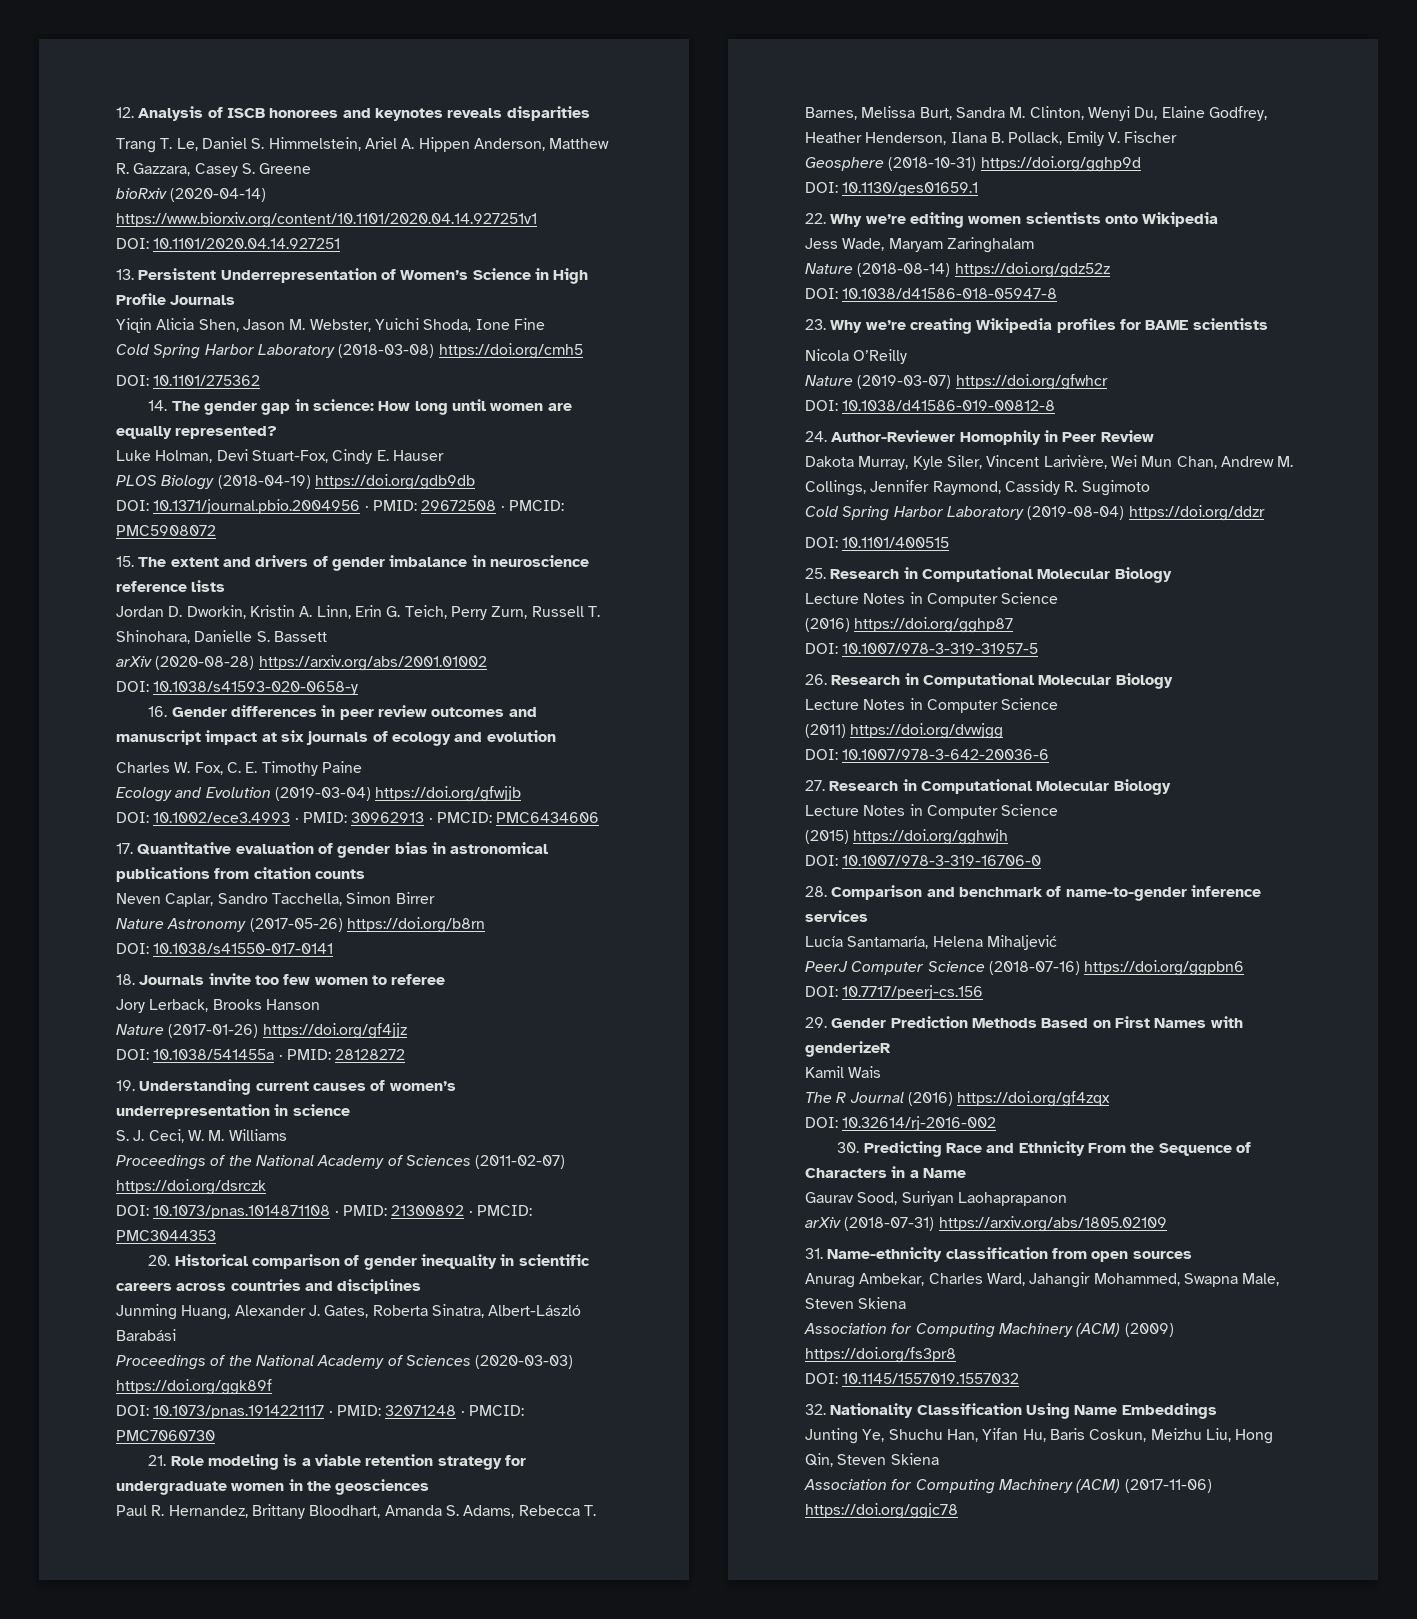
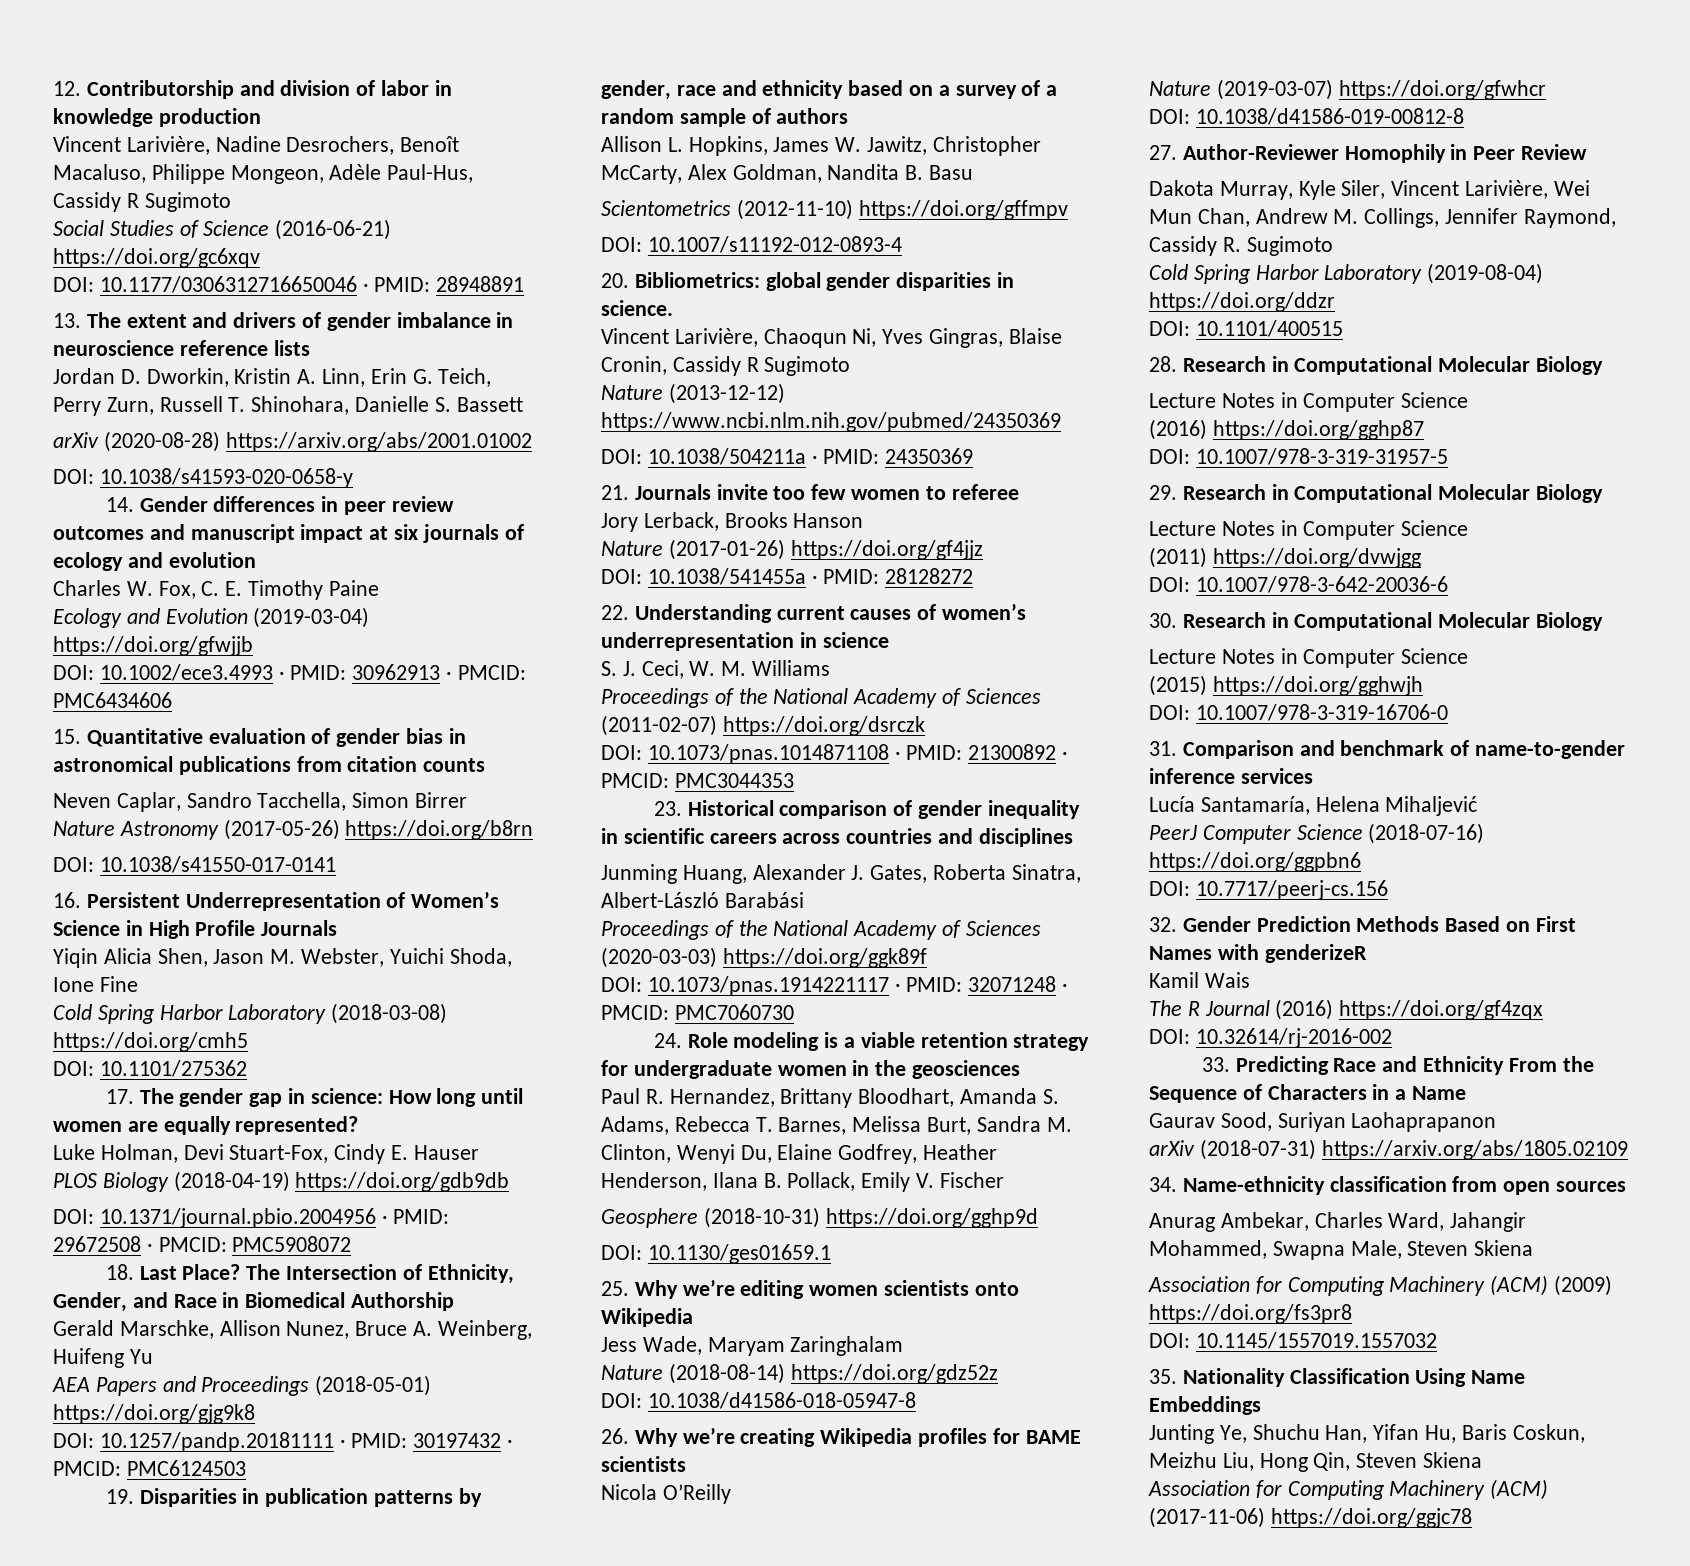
[138,106,590,121] [116,137,610,153] [116,163,312,177] [116,188,267,202] [116,212,537,228] [116,238,341,249] [116,268,589,284] [116,293,236,305] [116,318,545,333] [116,343,583,359] [116,375,261,386] [148,399,572,415] [116,426,278,439] [116,449,444,464] [116,474,475,490] [116,499,564,514] [116,525,216,536] [116,556,134,567] Analysis of ISCB honorees and keynotes reveals disparities // Trang T. Le, Daniel S. Himmelstein, Ariel A. Hippen Anderson, Matthew R. Gazzara, Casey S. Greene // bioRxiv (2020-04-14) https://www.biorxiv.org/content/10.1101/2020.04.14.927251v1 // DOI: 10.1101/2020.04.14.927251 // 13. Persistent Underrepresentation of Women’s Science in High Profile Journals // Yiqin Alicia Shen, Jason M. Webster, Yuichi Shoda, Ione Fine // Cold Spring Harbor Laboratory (2018-03-08) https://doi.org/cmh5 // DOI: 10.1101/275362 // 14. The gender gap in science: How long until women are equally represented? // Luke Holman, Devi Stuart-Fox, Cindy E. Hauser // PLOS Biology (2018-04-19) https://doi.org/gdb9db // DOI: 10.1371/journal.pbio.2004956 · PMID: 29672508 · PMCID: PMC5908072 // 15. -> [86,80,452,99] [53,108,261,127] [53,136,460,155] [53,164,474,184] [53,192,231,212] [53,219,392,240] [53,248,260,268] [53,276,525,293] [53,313,81,328] Contributorship and division of labor in knowledge production // Vincent Larivière, Nadine Desrochers, Benoît Macaluso, Philippe Mongeon, Adèle Paul-Hus, Cassidy R Sugimoto // Social Studies of Science (2016-06-21) https://doi.org/gc6xqv // DOI: 10.1177/0306312716650046 · PMID: 28948891 // 13.
[148,706,168,717] 16. -> [105,497,134,512] 14.
[116,843,133,854] 17. -> [53,729,81,744] 15.
[116,974,135,985] 18. -> [53,892,500,911] [53,920,338,939] [53,948,512,968] [53,976,138,992] [53,1003,448,1024] [53,1032,248,1052] [53,1060,247,1077] [105,1088,524,1107] [53,1116,359,1135] [53,1144,479,1164] [53,1171,510,1192] [53,1208,450,1228] [53,1236,352,1252] [105,1264,514,1284] [53,1292,455,1312] [53,1320,532,1340] [53,1348,153,1368] [52,1375,432,1396] [53,1404,255,1424] [53,1432,514,1452] [53,1460,246,1476] [105,1488,482,1507] [601,80,1058,100] [601,108,849,127] [601,136,1041,156] [601,164,974,184] [601,199,1068,220] [601,236,902,253] [601,272,1015,291] [601,300,673,316] [601,328,1062,348] [601,356,851,376] [601,383,785,404] [601,412,1061,432] [601,448,974,465] [601,485,629,500] 16. Persistent Underrepresentation of Women’s Science in High Profile Journals // Yiqin Alicia Shen, Jason M. Webster, Yuichi Shoda, Ione Fine // Cold Spring Harbor Laboratory (2018-03-08) https://doi.org/cmh5 // DOI: 10.1101/275362 // 17. The gender gap in science: How long until women are equally represented? // Luke Holman, Devi Stuart-Fox, Cindy E. Hauser // PLOS Biology (2018-04-19) https://doi.org/gdb9db // DOI: 10.1371/journal.pbio.2004956 · PMID: 29672508 · PMCID: PMC5908072 // 18. Last Place? The Intersection of Ethnicity, Gender, and Race in Biomedical Authorship // Gerald Marschke, Allison Nunez, Bruce A. Weinberg, Huifeng Yu // AEA Papers and Proceedings (2018-05-01) https://doi.org/gjg9k8 // DOI: 10.1257/pandp.20181111 · PMID: 30197432 · PMCID: PMC6124503 // 19. Disparities in publication patterns by gender, race and ethnicity based on a survey of a random sample of authors // Allison L. Hopkins, James W. Jawitz, Christopher McCarty, Alex Goldman, Nandita B. Basu // Scientometrics (2012-11-10) https://doi.org/gffmpv // DOI: 10.1007/s11192-012-0893-4 // 20. Bibliometrics: global gender disparities in science. // Vincent Larivière, Chaoqun Ni, Yves Gingras, Blaise Cronin, Cassidy R Sugimoto // Nature (2013-12-12) https://www.ncbi.nlm.nih.gov/pubmed/24350369 // DOI: 10.1038/504211a · PMID: 24350369 // 21.
[116,1080,135,1091] 19. -> [601,605,629,620] 22.
[148,1255,171,1266] 20. -> [653,801,682,816] 23.
[148,1455,167,1466] 21. -> [653,1033,682,1048] 24.
[805,213,826,224] 22. -> [601,1281,629,1296] 25.
[805,319,826,330] 23. -> [601,1428,629,1444] 26.
[805,431,827,442] 24. -> [1149,145,1177,160] 27.
[805,568,826,579] 25. -> [1149,356,1177,372] 28.
[805,674,827,685] 26. -> [1149,485,1177,500] 29.
[805,780,825,791] 27. -> [1149,613,1177,628] 30.
[805,886,827,897] 28. -> [1149,741,1177,756] 31.
[805,1017,827,1028] 29. -> [1149,917,1177,932] 32.
[837,1142,860,1153] 30. -> [1201,1057,1230,1072] 33.
[805,1248,823,1259] 31. -> [1149,1177,1177,1192] 34.
[805,1404,826,1415] 32. -> [1149,1369,1177,1384] 35.

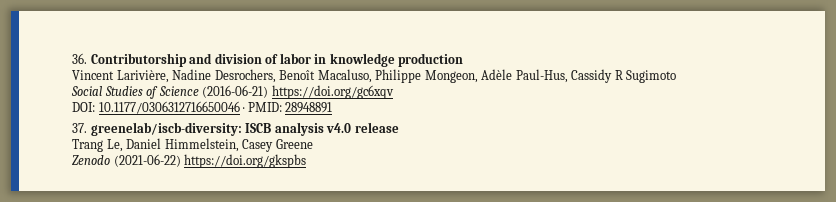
[53,81,81,96] 12. -> [72,53,87,64] 36.
[53,312,514,331] [53,340,310,356] [53,368,492,387] [53,396,523,416] [53,431,532,452] [53,468,353,488] [105,496,454,515] [53,524,524,543] [53,552,256,571] [53,580,379,600] [53,607,370,628] [53,636,253,656] [53,664,526,681] [53,692,172,708] [53,728,466,747] [53,756,486,775] [53,792,468,812] [53,819,534,840] [53,856,336,873] [53,892,500,911] [53,920,338,939] [53,948,512,968] [53,976,138,992] [53,1003,448,1024] [53,1032,248,1052] [53,1060,247,1077] [105,1088,524,1107] [53,1116,359,1135] [53,1144,479,1164] [53,1171,510,1192] [53,1208,450,1228] [53,1236,352,1252] [105,1264,514,1284] [53,1292,455,1312] [53,1320,532,1340] [53,1348,153,1368] [52,1375,432,1396] [53,1404,255,1424] [53,1432,514,1452] [53,1460,246,1476] [105,1488,482,1507] [601,80,1058,100] [601,108,849,127] [601,136,1041,156] [601,164,974,184] [601,199,1068,220] [601,236,902,253] [601,272,1015,291] [601,300,673,316] [601,328,1062,348] [601,356,851,376] [601,383,785,404] [601,412,1061,432] [601,448,974,465] [601,484,1019,500] [601,512,864,532] [601,539,983,560] [601,568,974,585] [601,604,1027,623] [601,632,889,651] [601,660,831,679] [601,688,1041,708] [601,715,925,736] [601,744,1069,764] [601,773,794,788] [653,800,1080,819] [601,828,1073,847] [601,864,1081,884] [601,892,804,908] [601,920,1041,940] [601,947,927,968] [601,976,1069,996] [601,1004,794,1020] [653,1032,1090,1051] [601,1060,1021,1079] [601,1088,1059,1108] [601,1116,1072,1135] [601,1144,998,1164] [601,1172,1004,1192] [601,1207,1038,1228] [601,1244,831,1264] [601,1280,1019,1299] [601,1308,693,1327] [601,1336,904,1356] [601,1363,998,1384] [601,1392,916,1409] [601,1428,1081,1447] [601,1456,686,1472] [601,1484,731,1504] [1149,79,1546,100] [1149,108,1464,125] [1149,144,1588,163] [1149,180,1590,200] [1149,208,1616,228] [1149,236,1333,256] [1149,263,1544,284] [1149,292,1335,312] [1149,320,1343,337] [1149,356,1604,375] [1149,392,1469,412] [1149,419,1424,440] [1149,448,1448,465] [1149,484,1604,503] [1149,520,1469,540] [1149,547,1421,568] [1149,576,1448,593] [1149,612,1604,631] [1149,648,1469,668] [1149,675,1423,696] [1149,704,1448,721] [1149,740,1626,759] [1149,768,1313,784] [1149,796,1478,816] [1149,823,1485,844] [1149,852,1361,872] [1149,880,1388,900] [1149,916,1576,932] [1149,944,1367,963] [1149,972,1250,988] [1149,999,1544,1020] [1149,1028,1392,1048] [1201,1056,1594,1075] [1149,1084,1467,1103] [1149,1112,1497,1132] [1149,1139,1628,1160] [1149,1176,1627,1195] [1149,1212,1527,1232] [1149,1240,1534,1260] [1148,1275,1613,1296] [1149,1304,1352,1324] [1149,1332,1437,1349] [1149,1368,1526,1387] [1149,1396,1261,1415] [1149,1424,1585,1444] [1149,1452,1483,1472] [1148,1479,1549,1500] [1149,1507,1472,1528] 13. The extent and drivers of gender imbalance in neuroscience reference lists // Jordan D. Dworkin, Kristin A. Linn, Erin G. Teich, Perry Zurn, Russell T. Shinohara, Danielle S. Bassett // arXiv (2020-08-28) https://arxiv.org/abs/2001.01002 // DOI: 10.1038/s41593-020-0658-y // 14. Gender differences in peer review outcomes and manuscript impact at six journals of ecology and evolution // Charles W. Fox, C. E. Timothy Paine // Ecology and Evolution (2019-03-04) https://doi.org/gfwjjb // DOI: 10.1002/ece3.4993 · PMID: 30962913 · PMCID: PMC6434606 // 15. Quantitative evaluation of gender bias in astronomical publications from citation counts // Neven Caplar, Sandro Tacchella, Simon Birrer // Nature Astronomy (2017-05-26) https://doi.org/b8rn // DOI: 10.1038/s41550-017-0141 // 16. Persistent Underrepresentation of Women’s Science in High Profile Journals // Yiqin Alicia Shen, Jason M. Webster, Yuichi Shoda, Ione Fine // Cold Spring Harbor Laboratory (2018-03-08) https://doi.org/cmh5 // DOI: 10.1101/275362 // 17. The gender gap in science: How long until women are equally represented? // Luke Holman, Devi Stuart-Fox, Cindy E. Hauser // PLOS Biology (2018-04-19) https://doi.org/gdb9db // DOI: 10.1371/journal.pbio.2004956 · PMID: 29672508 · PMCID: PMC5908072 // 18. Last Place? The Intersection of Ethnicity, Gender, and Race in Biomedical Authorship // Gerald Marschke, Allison Nunez, Bruce A. Weinberg, Huifeng Yu // AEA Papers and Proceedings (2018-05-01) https://doi.org/gjg9k8 // DOI: 10.1257/pandp.20181111 · PMID: 30197432 · PMCID: PMC6124503 // 19. Disparities in publication patterns by gender, race and ethnicity based on a survey of a random sample of authors // Allison L. Hopkins, James W. Jawitz, Christopher McCarty, Alex Goldman, Nandita B. Basu // Scientometrics (2012-11-10) https://doi.org/gffmpv // DOI: 10.1007/s11192-012-0893-4 // 20. Bibliometrics: global gender disparities in science. // Vincent Larivière, Chaoqun Ni, Yves Gingras, Blaise Cronin, Cassidy R Sugimoto // Nature (2013-12-12) https://www.ncbi.nlm.nih.gov/pubmed/24350369 // DOI: 10.1038/504211a · PMID: 24350369 // 21. Journals invite too few women to referee // Jory Lerback, Brooks Hanson // Nature (2017-01-26) https://doi.org/gf4jjz // DOI: 10.1038/541455a · PMID: 28128272 // 22. Understanding current causes of women’s underrepresentation in science // S. J. Ceci, W. M. Williams // Proceedings of the National Academy of Sciences (2011-02-07) https://doi.org/dsrczk // DOI: 10.1073/pnas.1014871108 · PMID: 21300892 · PMCID: PMC3044353 // 23. Historical comparison of gender inequality in scientific careers across countries and disciplines // Junming Huang, Alexander J. Gates, Roberta Sinatra, Albert-László Barabási // Proceedings of the National Academy of Sciences (2020-03-03) https://doi.org/ggk89f // DOI: 10.1073/pnas.1914221117 · PMID: 32071248 · PMCID: PMC7060730 // 24. Role modeling is a viable retention strategy for undergraduate women in the geosciences // Paul R. Hernandez, Brittany Bloodhart, Amanda S. Adams, Rebecca T. Barnes, Melissa Burt, Sandra M. Clinton, Wenyi Du, Elaine Godfrey, Heather Henderson, Ilana B. Pollack, Emily V. Fischer // Geosphere (2018-10-31) https://doi.org/gghp9d // DOI: 10.1130/ges01659.1 // 25. Why we’re editing women scientists onto Wikipedia // Jess Wade, Maryam Zaringhalam // Nature (2018-08-14) https://doi.org/gdz52z // DOI: 10.1038/d41586-018-05947-8 // 26. Why we’re creating Wikipedia profiles for BAME scientists // Nicola O’Reilly // Nature (2019-03-07) https://doi.org/gfwhcr // DOI: 10.1038/d41586-019-00812-8 // 27. Author-Reviewer Homophily in Peer Review // Dakota Murray, Kyle Siler, Vincent Larivière, Wei Mun Chan, Andrew M. Collings, Jennifer Raymond, Cassidy R. Sugimoto // Cold Spring Harbor Laboratory (2019-08-04) https://doi.org/ddzr // DOI: 10.1101/400515 // 28. Research in Computational Molecular Biology // Lecture Notes in Computer Science // (2016) https://doi.org/gghp87 // DOI: 10.1007/978-3-319-31957-5 // 29. Research in Computational Molecular Biology // Lecture Notes in Computer Science // (2011) https://doi.org/dvwjgg // DOI: 10.1007/978-3-642-20036-6 // 30. Research in Computational Molecular Biology // Lecture Notes in Computer Science // (2015) https://doi.org/gghwjh // DOI: 10.1007/978-3-319-16706-0 // 31. Comparison and benchmark of name-to-gender inference services // Lucía Santamaría, Helena Mihaljević // PeerJ Computer Science (2018-07-16) https://doi.org/ggpbn6 // DOI: 10.7717/peerj-cs.156 // 32. Gender Prediction Methods Based on First Names with genderizeR // Kamil Wais // The R Journal (2016) https://doi.org/gf4zqx // DOI: 10.32614/rj-2016-002 // 33. Predicting Race and Ethnicity From the Sequence of Characters in a Name // Gaurav Sood, Suriyan Laohaprapanon // arXiv (2018-07-31) https://arxiv.org/abs/1805.02109 // 34. Name-ethnicity classification from open sources // Anurag Ambekar, Charles Ward, Jahangir Mohammed, Swapna Male, Steven Skiena // Association for Computing Machinery (ACM) (2009) https://doi.org/fs3pr8 // DOI: 10.1145/1557019.1557032 // 35. Nationality Classification Using Name Embeddings // Junting Ye, Shuchu Han, Yifan Hu, Baris Coskun, Meizhu Liu, Hong Qin, Steven Skiena // Association for Computing Machinery (ACM) (2017-11-06) https://doi.org/ggjc78 -> [72,122,399,136] [72,138,313,152] [72,154,307,168] 37. greenelab/iscb-diversity: ISCB analysis v4.0 release // Trang Le, Daniel Himmelstein, Casey Greene // Zenodo (2021-06-22) https://doi.org/gkspbs

